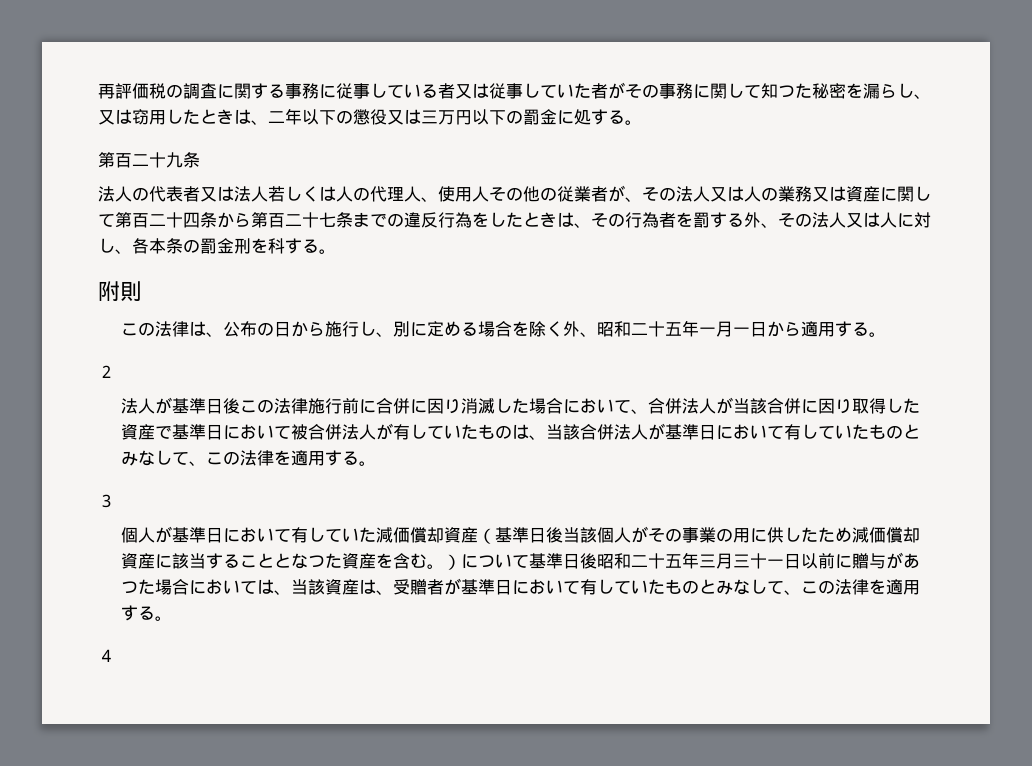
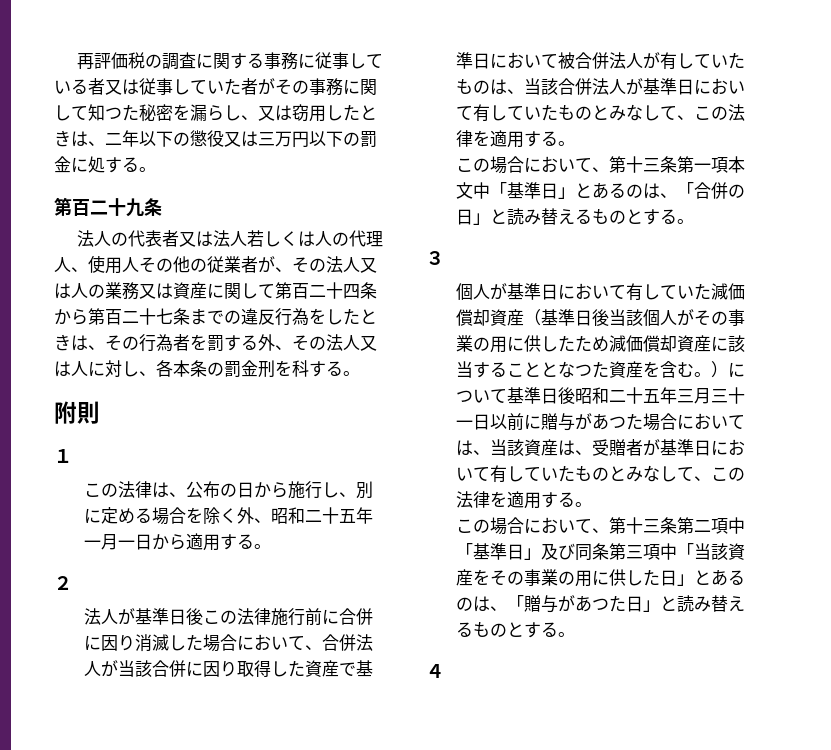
(142, 291) none -> [54,449,72,463] // １
(376, 463) none -> [456,156,746,174] [456,182,746,199] [456,208,695,225] // この場合において、第十三条第一項本文中「基準日」とあるのは、「合併の日」と読み替えるものとする。
(172, 618) none -> [456,517,746,535] [456,543,746,561] [456,569,746,587] [456,595,746,613] [456,621,576,638] // この場合において、第十三条第二項中「基準日」及び同条第三項中「当該資産をその事業の用に供した日」とあるのは、「贈与があつた日」と読み替えるものとする。

